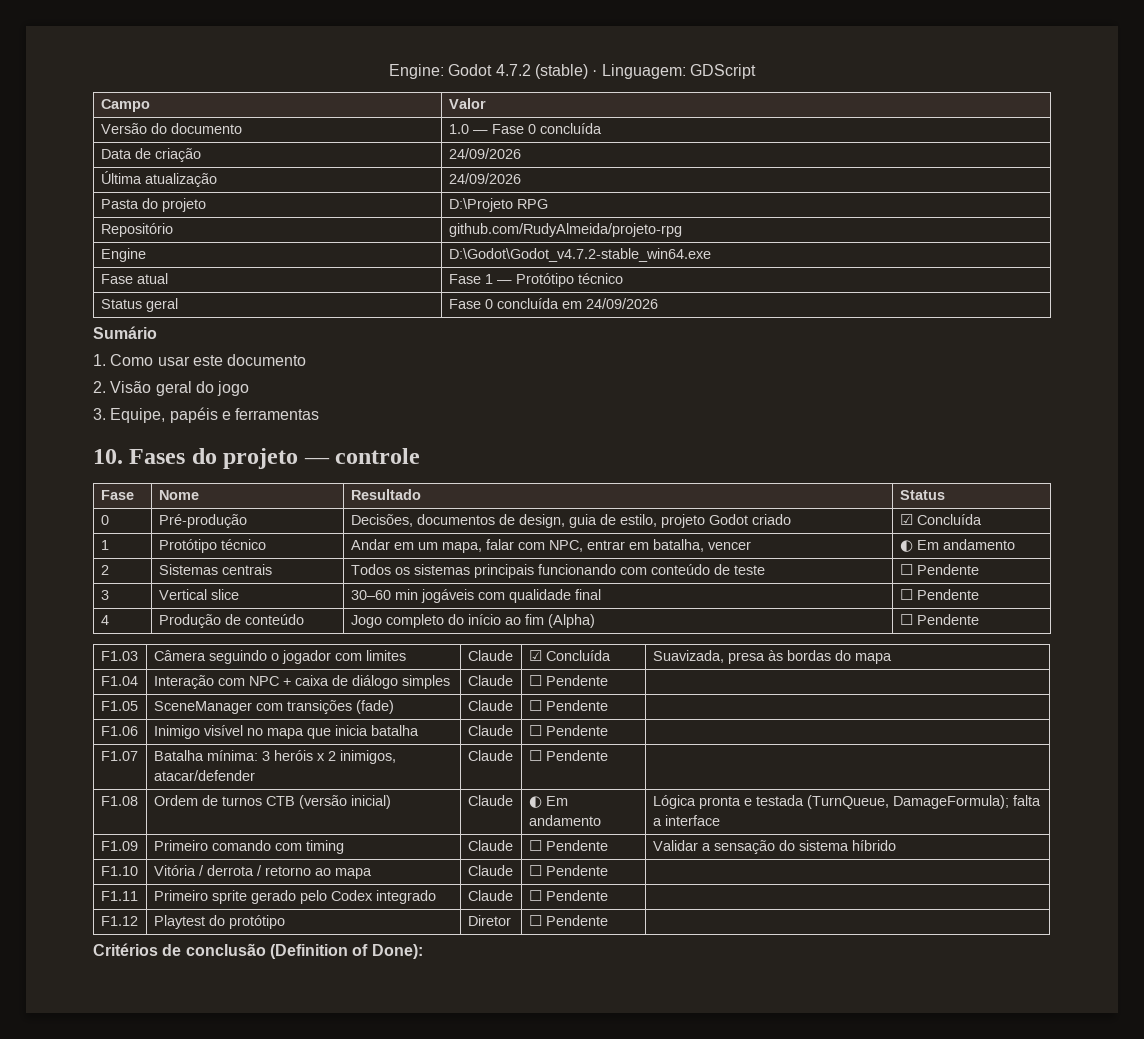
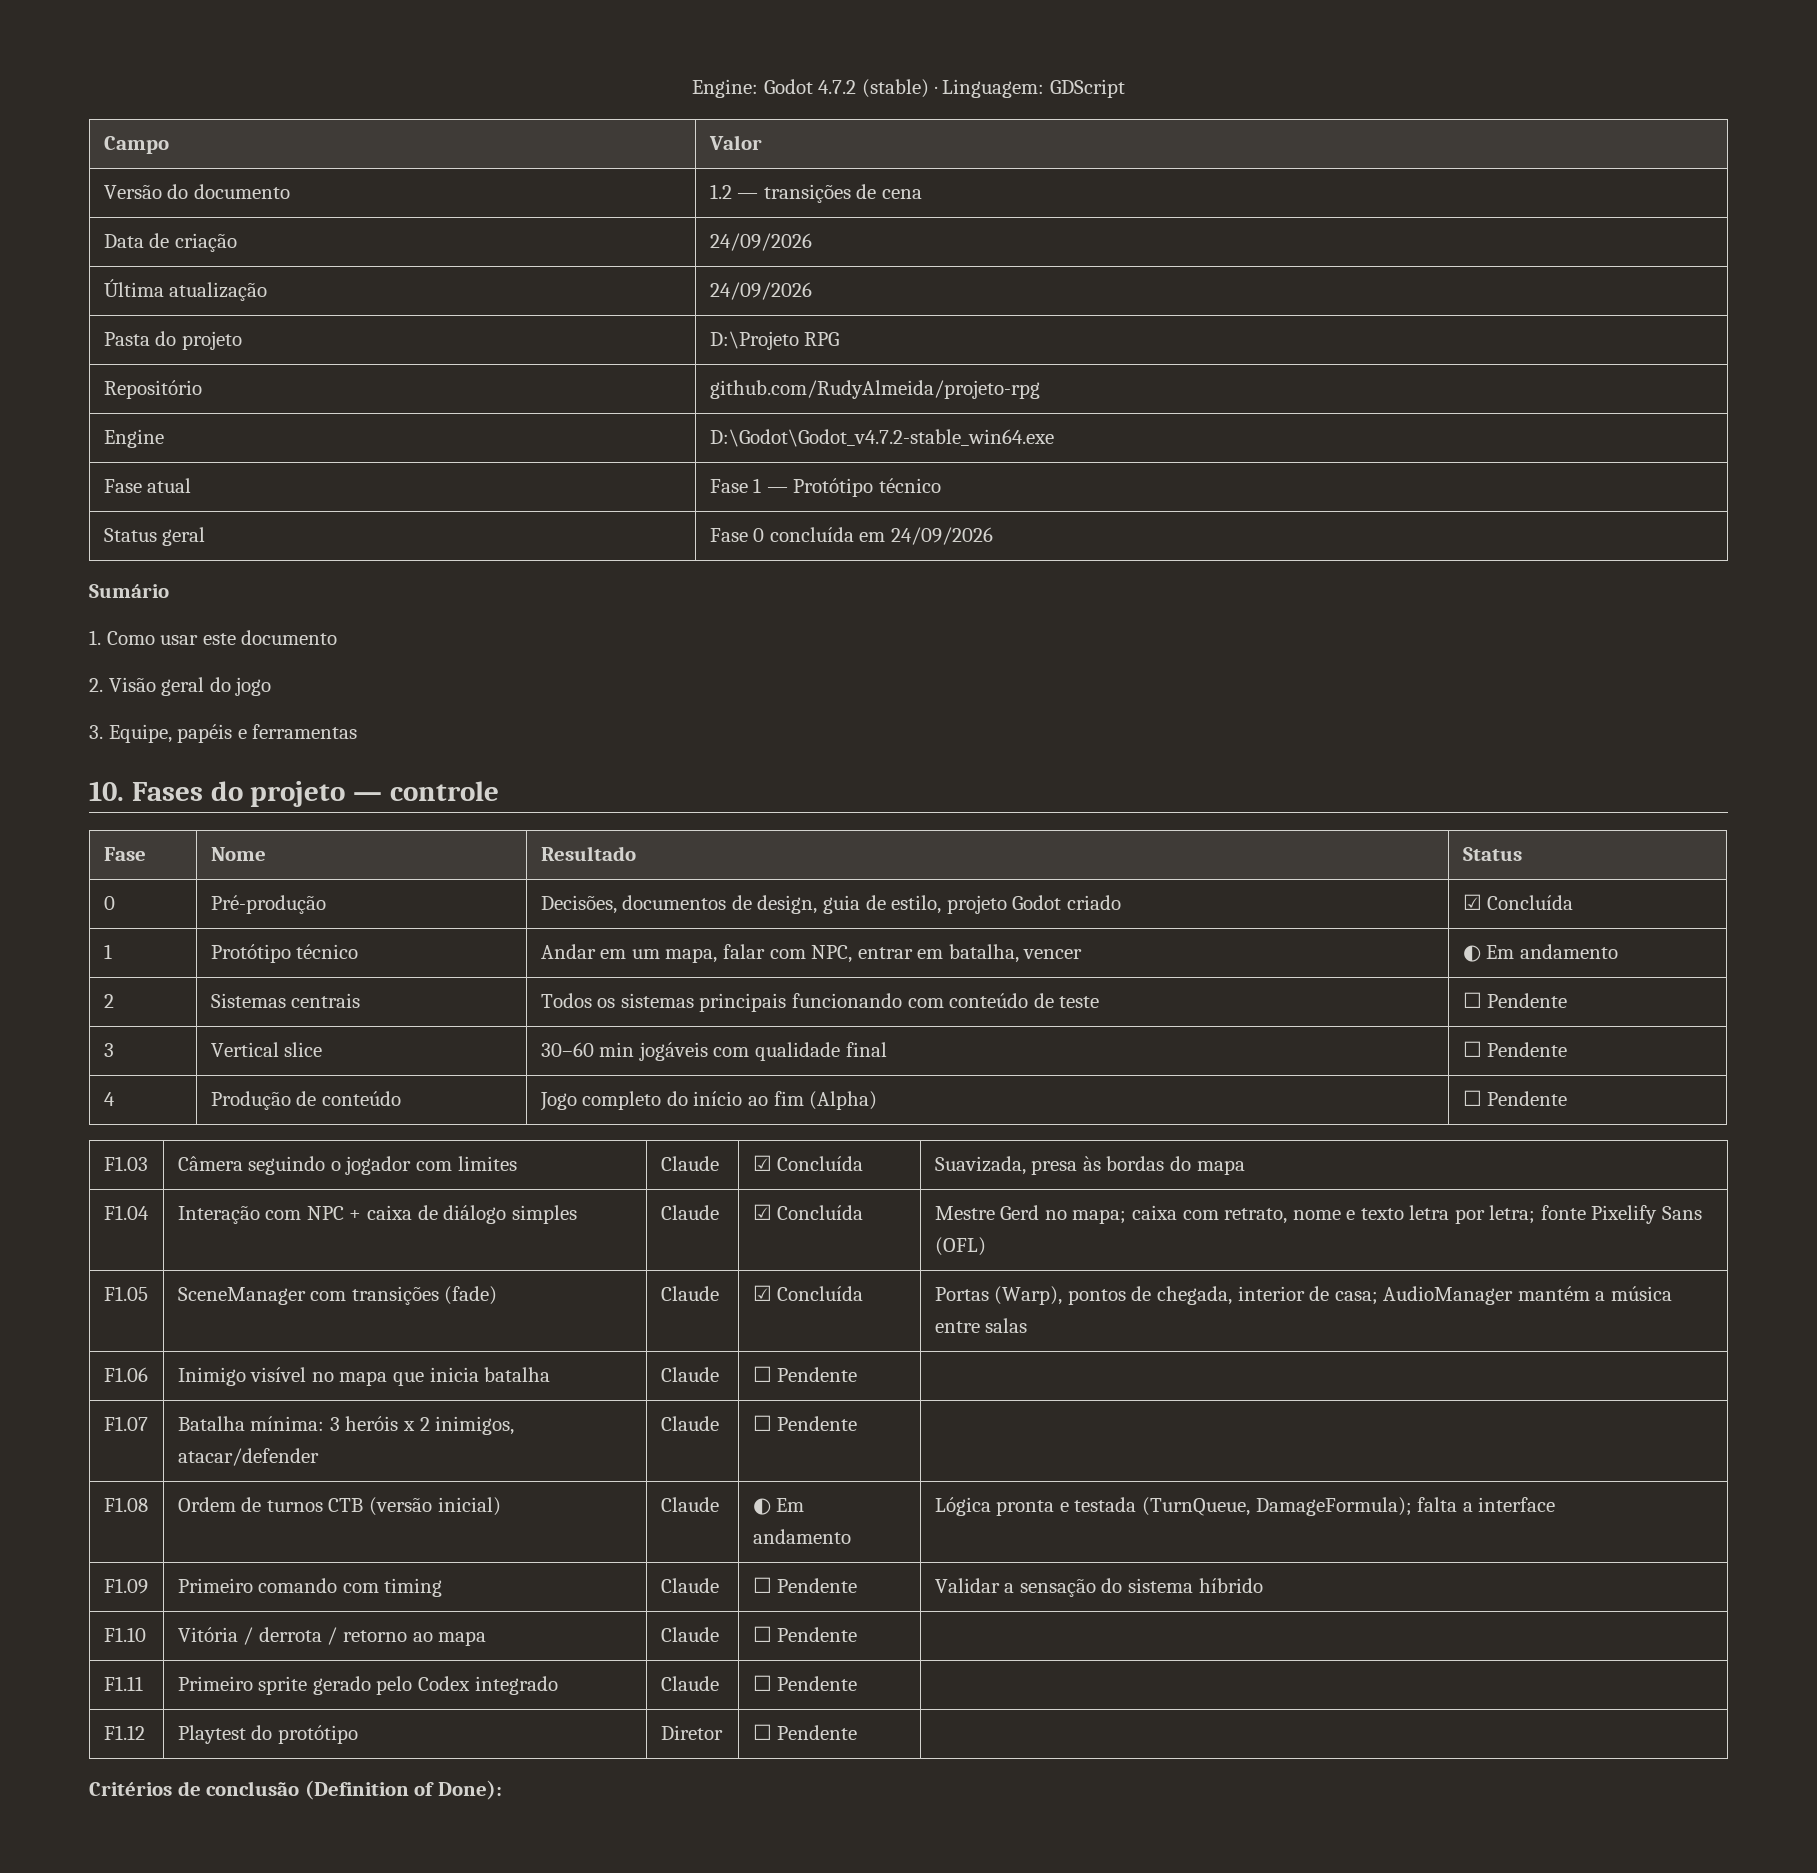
[448,123,602,134] 1.0 — Fase 0 concluída -> [709,184,922,203] 1.2 — transições de cena
[528,675,608,686] ☐ Pendente | -> [752,1204,864,1220] [934,1205,1702,1224] [934,1237,986,1256] ☑ Concluída | Mestre Gerd no mapa; caixa com retrato, nome e texto letra por letra; fonte Pixelify Sans (OFL)
[528,700,608,711] ☐ Pendente | -> [752,1285,864,1301] [934,1286,1672,1305] [934,1318,1028,1333] ☑ Concluída | Portas (Warp), pontos de chegada, interior de casa; AudioManager mantém a música entre salas

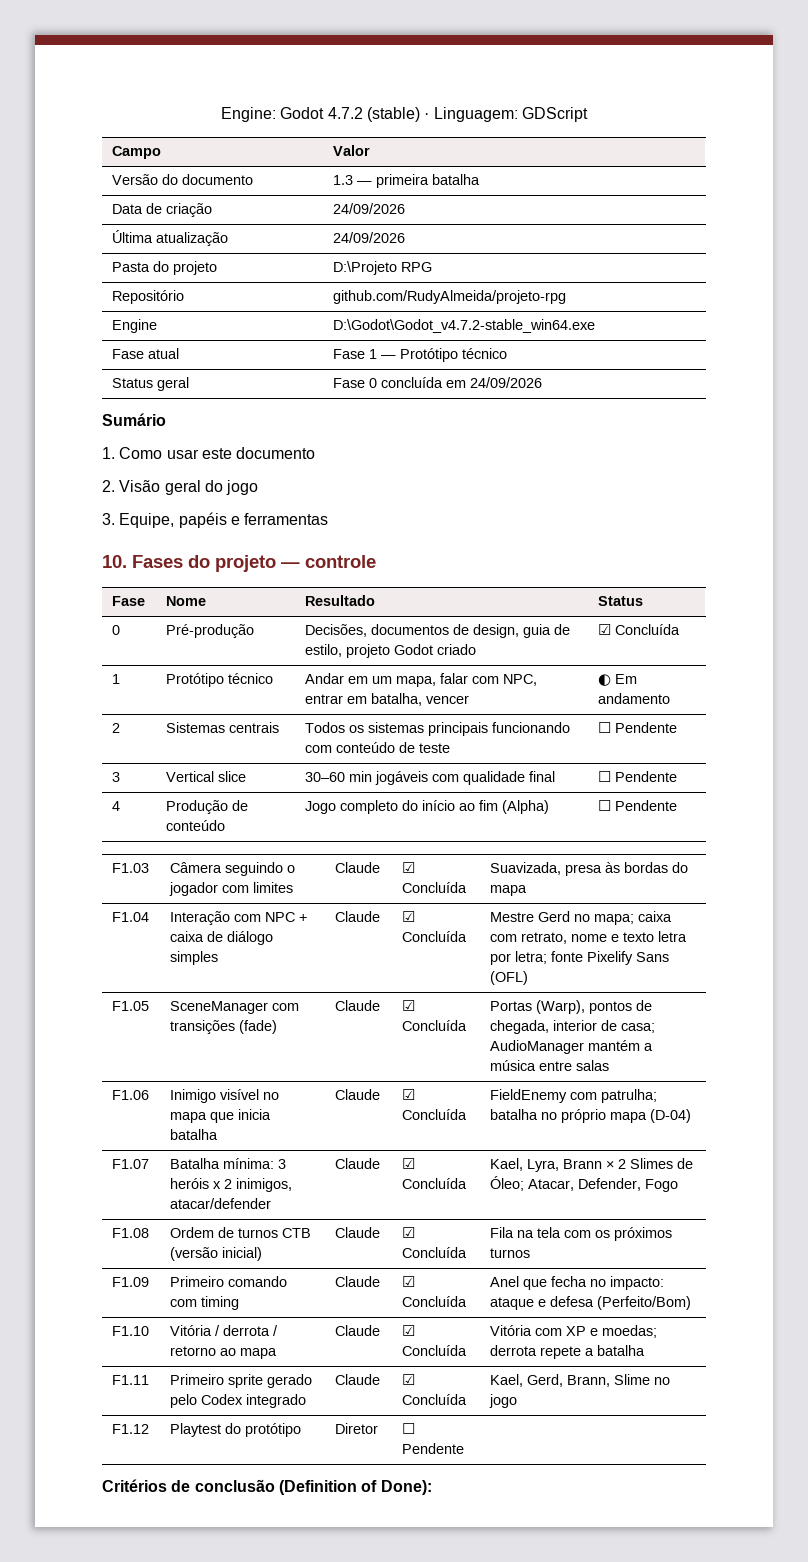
[709,184,922,203] 1.2 — transições de cena -> [333,174,481,188] 1.3 — primeira batalha
[752,1366,858,1382] ☐ Pendente | -> [402,1089,416,1100] [402,1109,468,1120] [490,1089,658,1103] [490,1109,692,1123] ☑ Concluída | FieldEnemy com patrulha; batalha no próprio mapa (D-04)
[752,1415,858,1431] ☐ Pendente | -> [402,1158,416,1169] [402,1178,468,1189] [490,1158,694,1172] [490,1176,679,1192] ☑ Concluída | Kael, Lyra, Brann × 2 Slimes de Óleo; Atacar, Defender, Fogo
[752,1498,805,1515] [752,1529,851,1544] [934,1497,1556,1516] ◐ Em andamento | Lógica pronta e testada (TurnQueue, DamageFormula); falta a interface -> [402,1227,416,1238] [402,1247,468,1258] [490,1227,673,1241] [490,1248,531,1258] ☑ Concluída | Fila na tela com os próximos turnos
[752,1577,858,1593] [934,1578,1263,1597] ☐ Pendente | Validar a sensação do sistema híbrido -> [402,1276,416,1287] [402,1296,468,1307] [490,1276,665,1290] [490,1296,692,1310] ☑ Concluída | Anel que fecha no impacto: ataque e defesa (Perfeito/Bom)
[752,1626,858,1642] ☐ Pendente | -> [402,1325,416,1336] [402,1345,468,1356] [490,1325,658,1338] [490,1345,646,1359] ☑ Concluída | Vitória com XP e moedas; derrota repete a batalha
[752,1675,858,1691] ☐ Pendente | -> [402,1374,416,1385] [402,1394,468,1405] [490,1374,671,1387] [489,1394,518,1408] ☑ Concluída | Kael, Gerd, Brann, Slime no jogo

